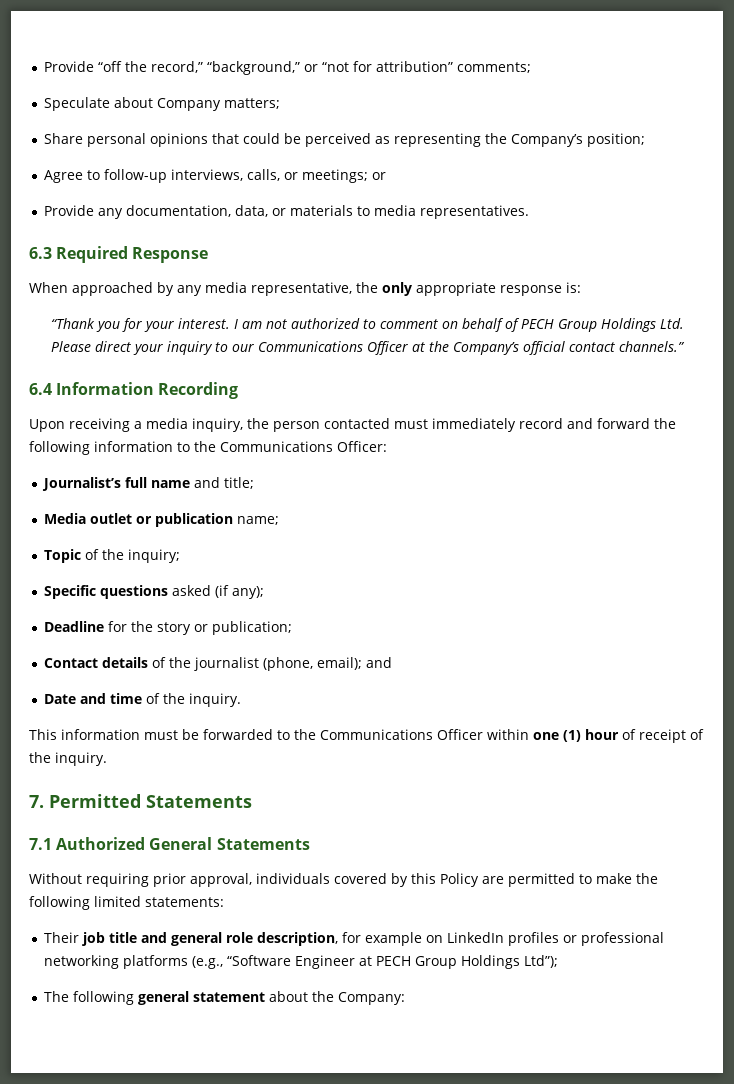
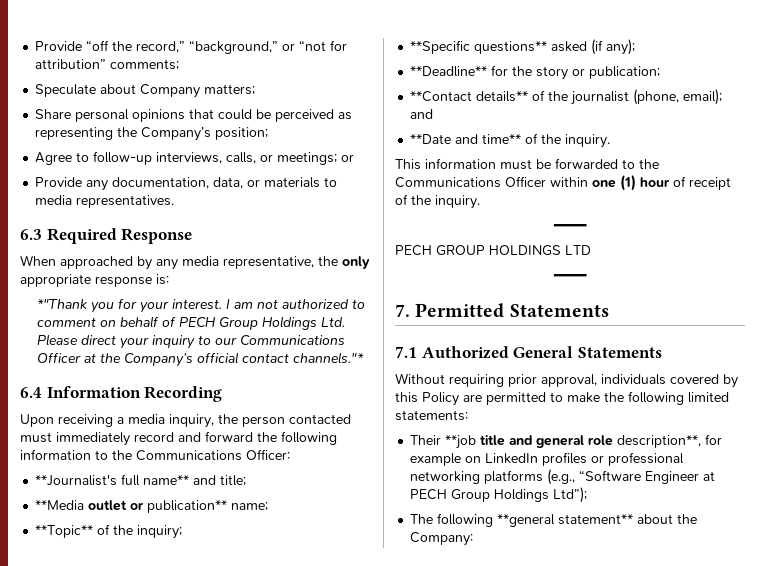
[51,318,96,329] “Thank -> [37,299,88,309] *"Thank
[619,341,686,352] channels.” -> [293,352,365,364] channels."*
[41,477,190,491] Journalist’s full name -> [35,474,190,486] **Journalist's full name**
[43,513,86,524] Media -> [35,500,85,510] **Media
[154,513,233,527] publication -> [147,500,228,513] publication**
[43,549,81,563] Topic -> [35,525,94,538] **Topic**
[43,585,168,599] Specific questions -> [410,40,548,54] **Specific questions**
[43,621,104,632] Deadline -> [410,66,488,77] **Deadline**
[43,657,148,668] Contact details -> [410,91,529,102] **Contact details**
[43,693,142,704] Date and time -> [410,134,522,144] **Date and time**
(107, 759) none -> [553,224,587,230] [395,245,591,256] [553,274,587,280] // ━━━━ // PECH GROUP HOLDINGS LTD // ━━━━
[81,932,105,946] job -> [445,435,477,449] **job
[256,932,338,946] description, -> [617,435,702,448] description**,
[137,991,265,1005] general statement -> [497,514,634,527] **general statement**

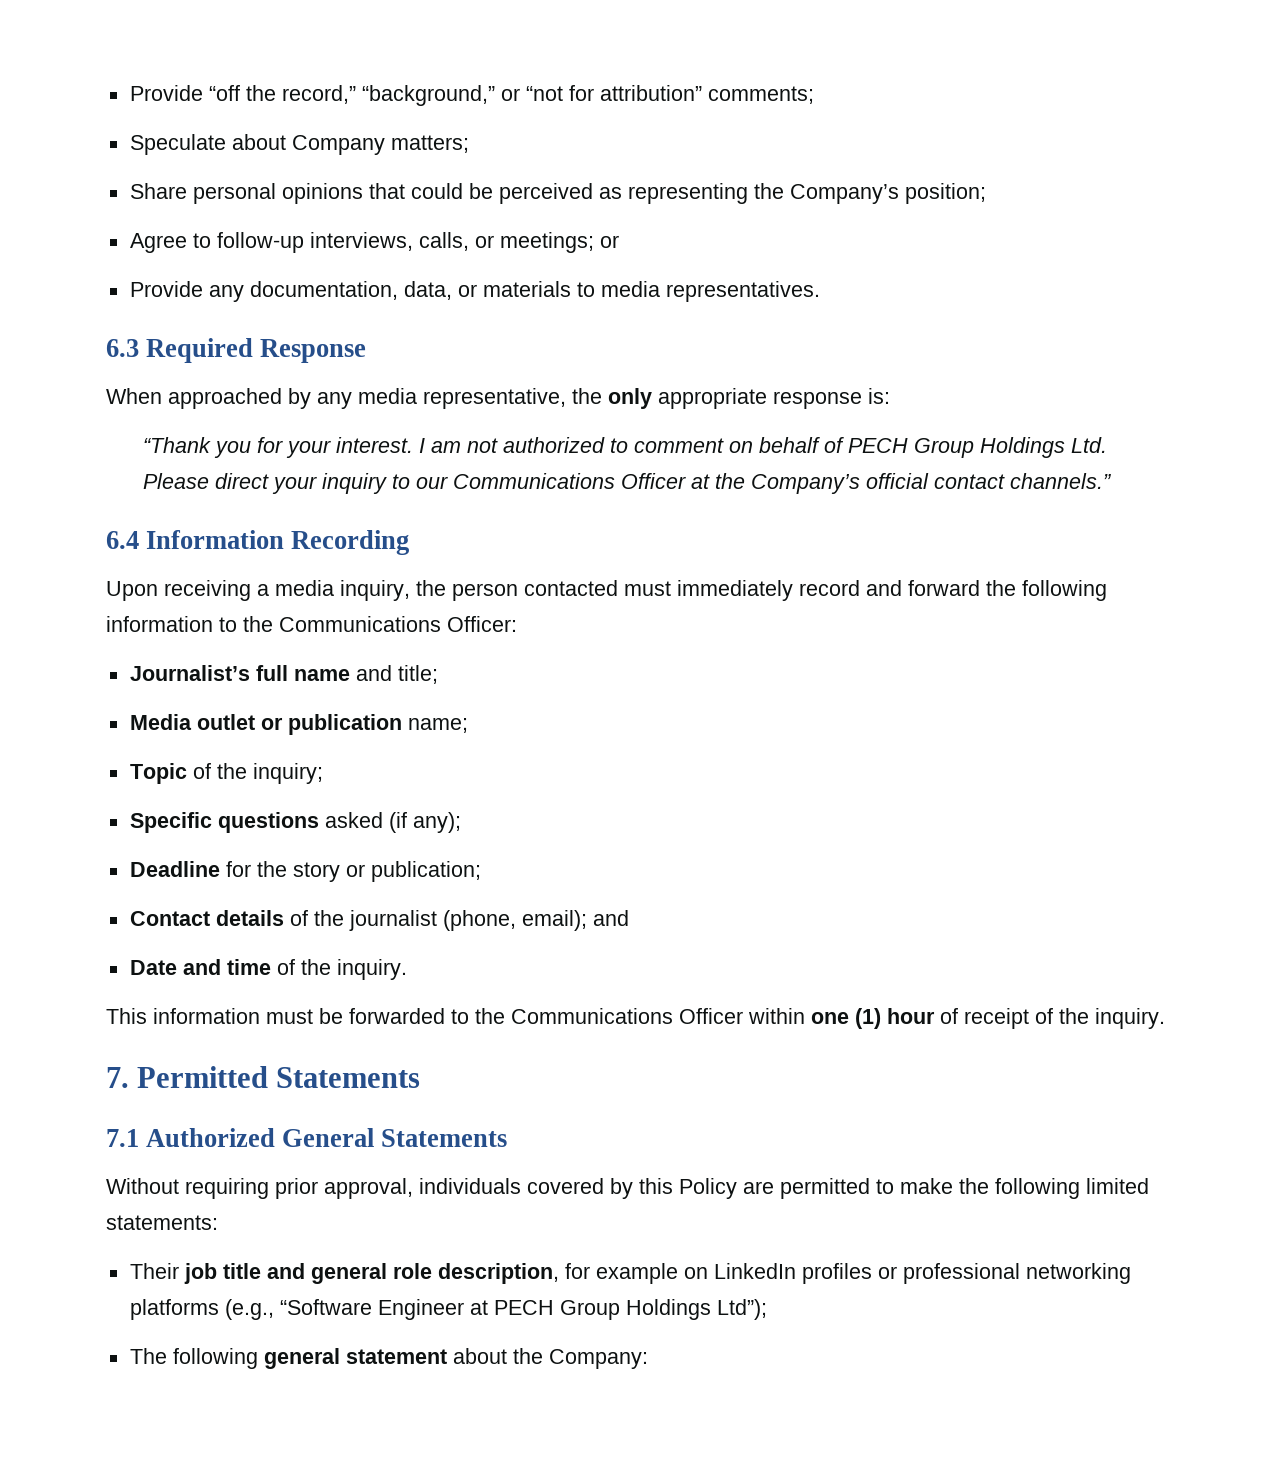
[37,299,88,309] *"Thank -> [142,437,211,453] “Thank
[293,352,365,364] channels."* -> [1009,473,1111,489] channels.”
[35,474,190,486] **Journalist's full name** -> [129,665,350,681] Journalist’s full name
[35,500,85,510] **Media -> [129,714,192,730] Media
[147,500,228,513] publication** -> [287,714,402,735] publication
[35,525,94,538] **Topic** -> [129,763,187,784] Topic
[410,40,548,54] **Specific questions** -> [129,812,319,833] Specific questions
[410,66,488,77] **Deadline** -> [129,861,220,877] Deadline
[410,91,529,102] **Contact details** -> [129,910,284,926] Contact details
[410,134,522,144] **Date and time** -> [129,959,271,975] Date and time
[553,224,587,230] [395,245,591,256] [553,274,587,280] // ━━━━ // PECH GROUP HOLDINGS LTD // ━━━━ -> (1165, 1018) none
[445,435,477,449] **job -> [183,1263,217,1284] job
[617,435,702,448] description**, -> [437,1263,559,1284] description,
[497,514,634,527] **general statement** -> [263,1348,447,1369] general statement

